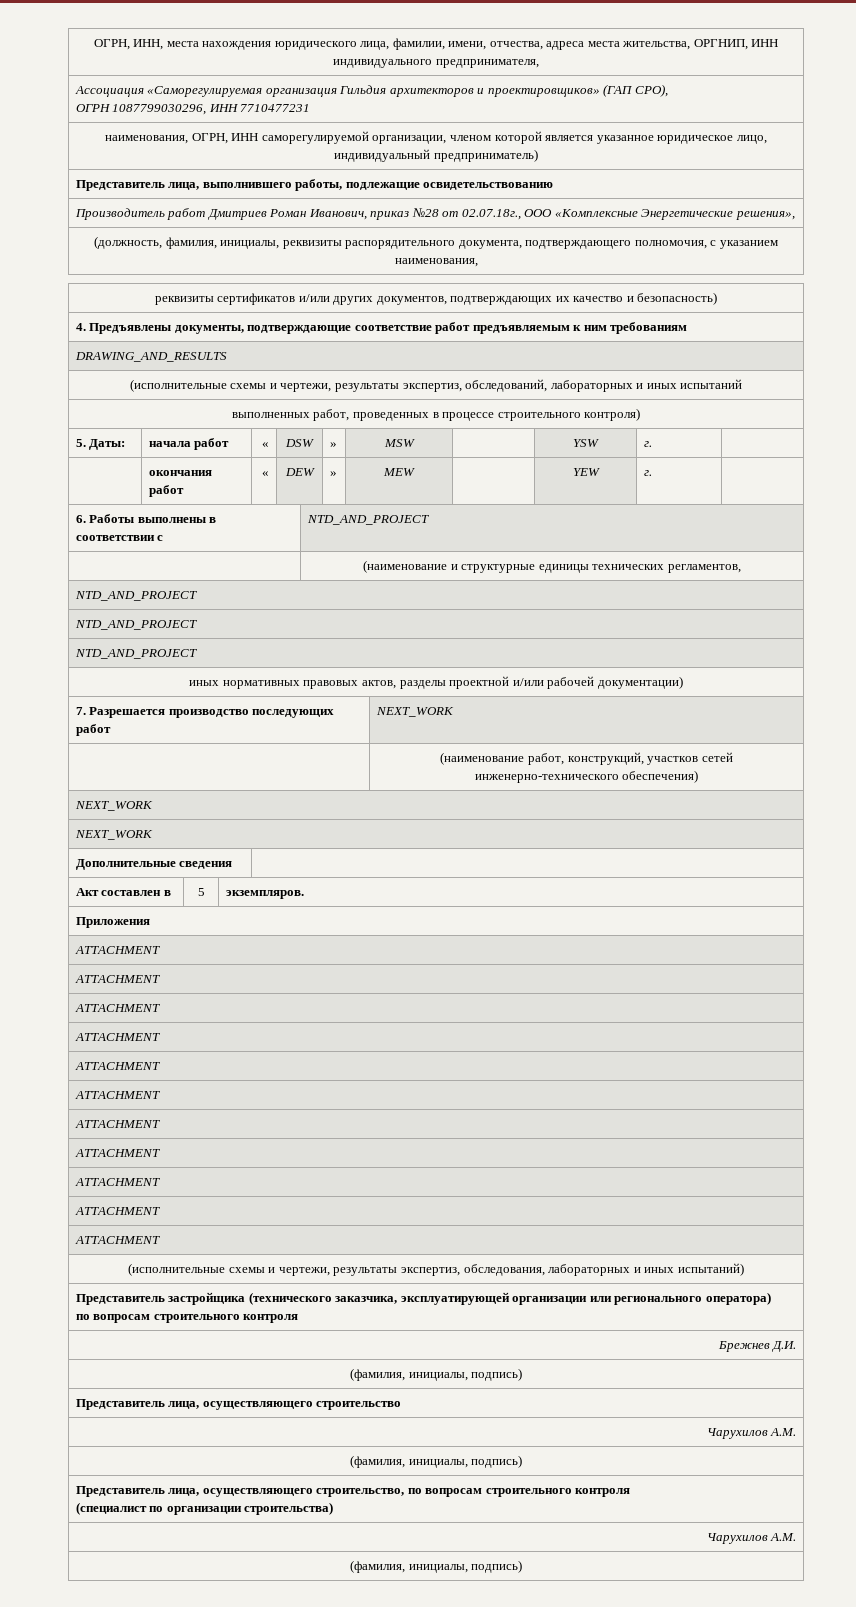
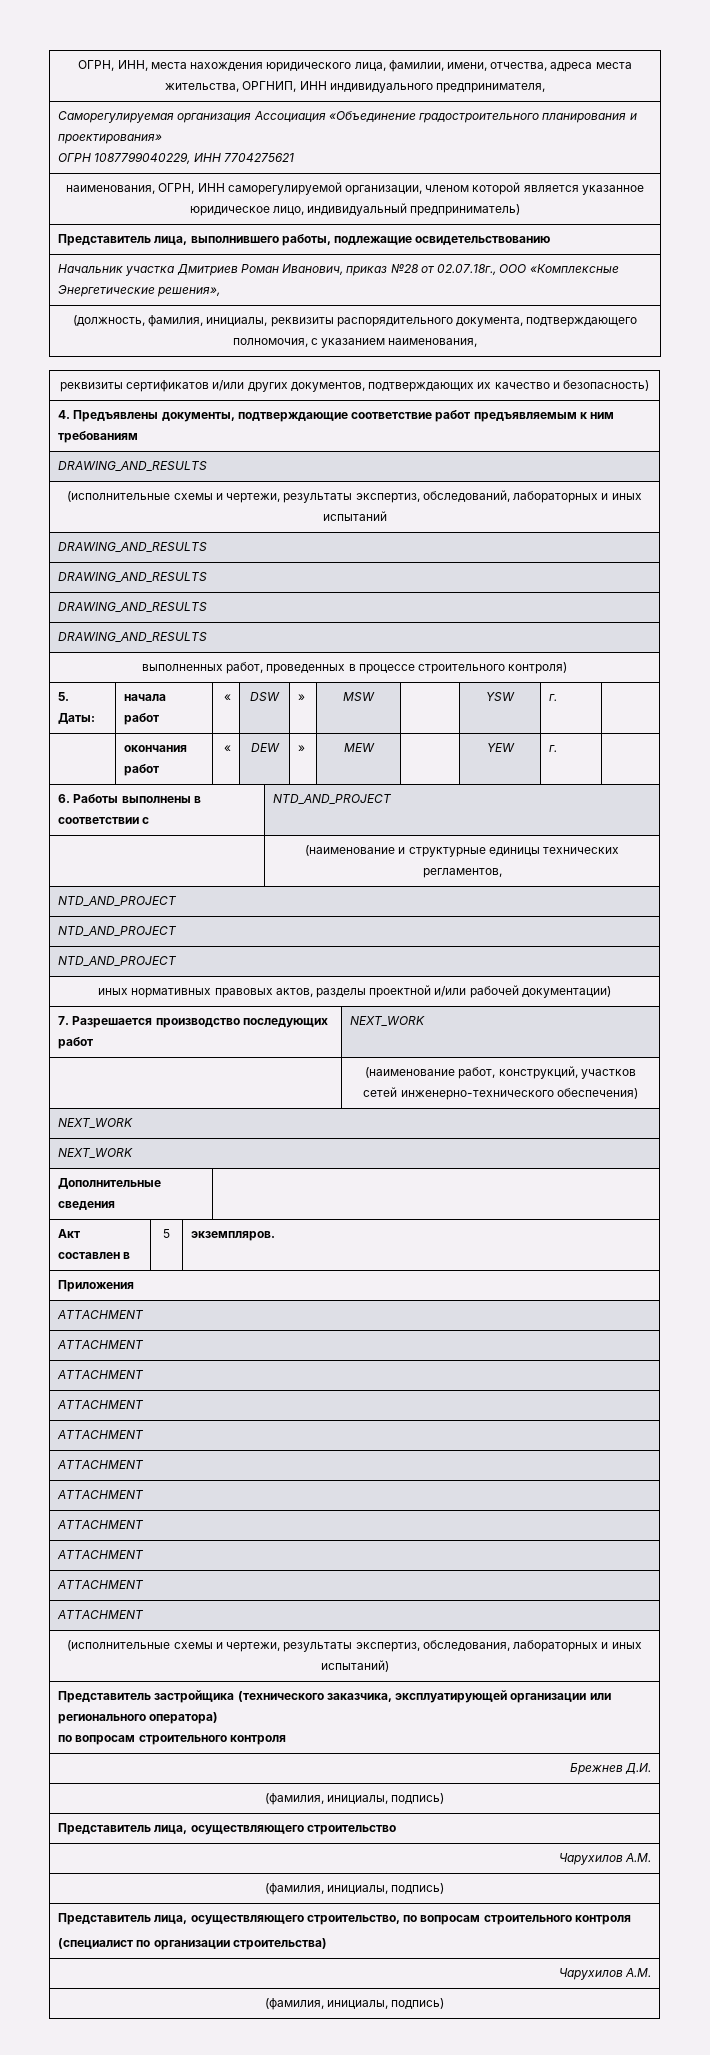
[74,84,668,97] [75,104,311,115] Ассоциация «Саморегулируемая организация Гильдия архитекторов и проектировщиков» (ГАП СРО), // ОГРН 1087799030296, ИНН 7710477231 -> [58,111,637,123] [58,134,163,144] [58,152,294,164] Саморегулируемая организация Ассоциация «Объединение градостроительного планирования и проектирования» // ОГРН 1087799040229, ИНН 7704275621
[74,208,206,220] Производитель работ -> [58,264,175,276] Начальник участка
(743, 384) none -> [58,542,208,552] [58,572,208,582] [58,602,208,612] [58,632,208,642] // DRAWING_AND_RESULTS // DRAWING_AND_RESULTS // DRAWING_AND_RESULTS // DRAWING_AND_RESULTS

